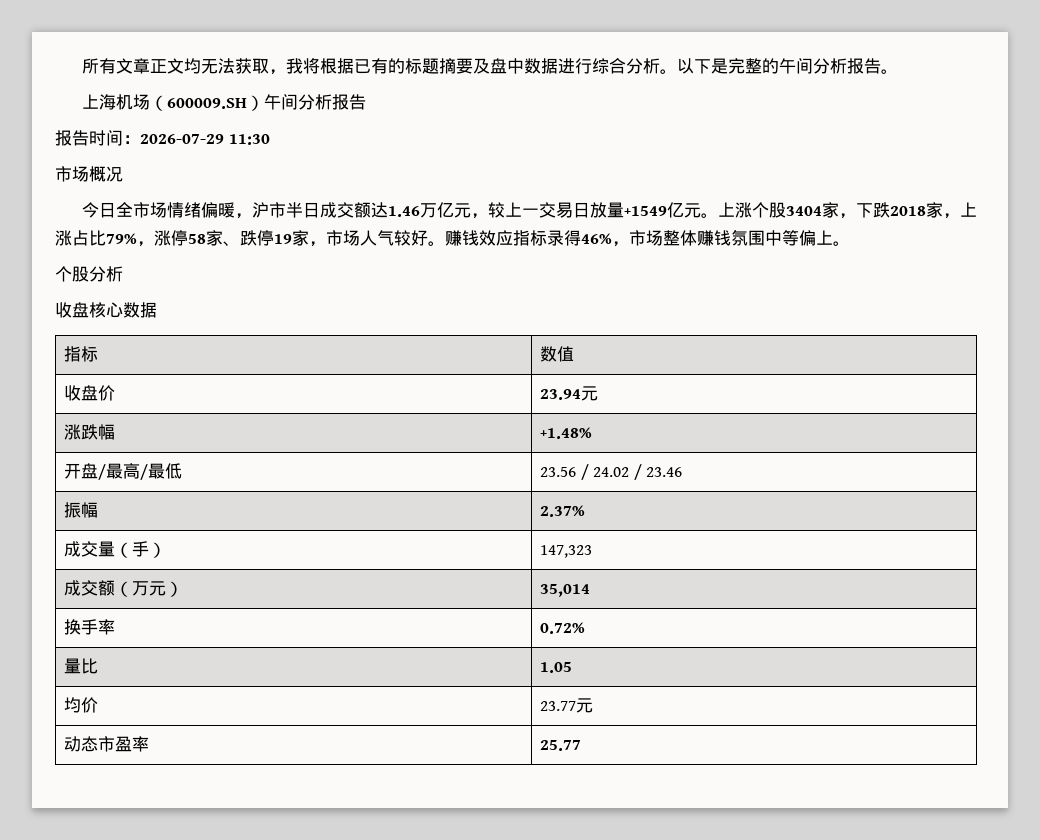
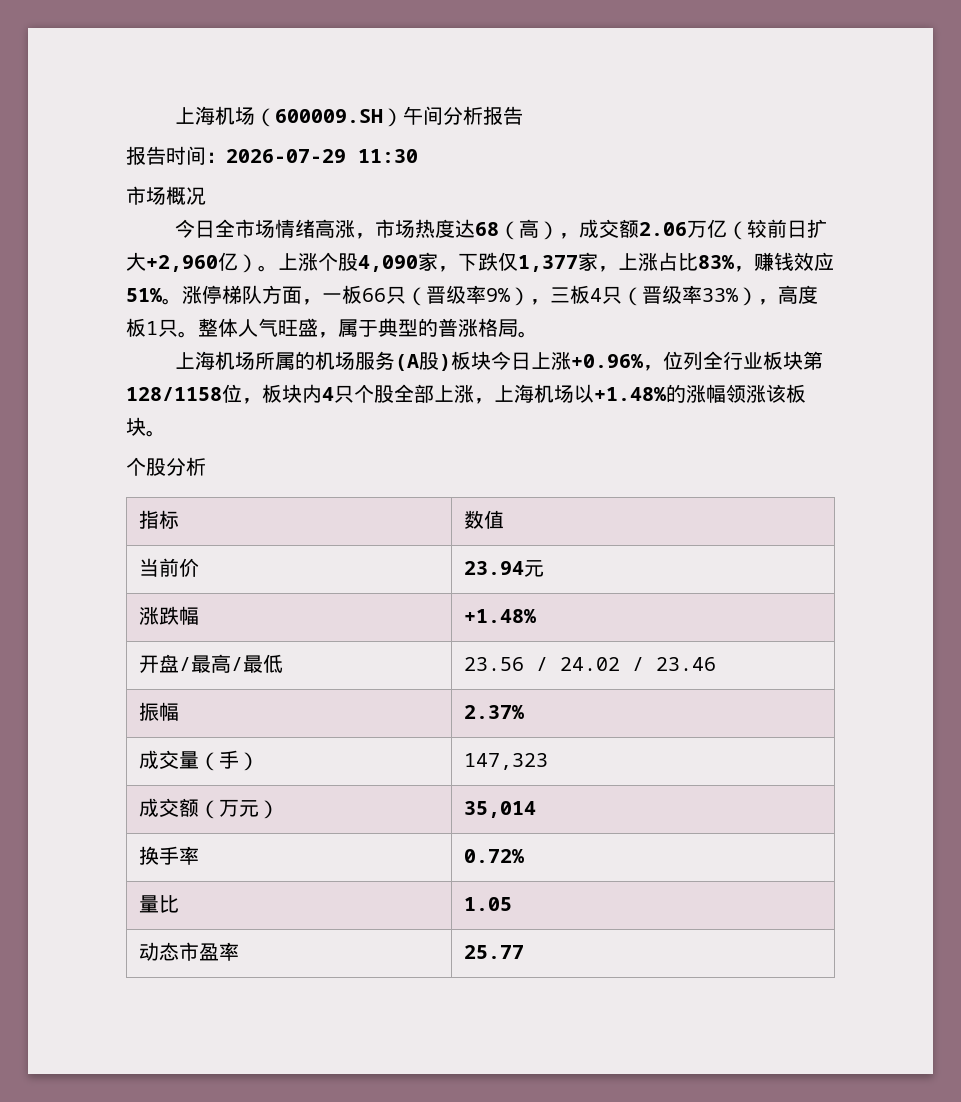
[81,58,898,75] 所有文章正文均无法获取，我将根据已有的标题摘要及盘中数据进行综合分析。以下是完整的午间分析报告。 // -> (174, 115) none
[200,202,701,219] 偏暖，沪市半日成交额达1.46万亿元，较上一交易日放量+1549亿元 -> [314,219,827,240] [126,252,258,273] 高涨，市场热度达68（高），成交额2.06万亿（较前日扩大+2,960亿）
[785,206,822,216] 3404 -> [358,255,418,272] 4,090
[889,206,926,216] 2018 -> [498,252,578,272] 仅1,377
[106,230,833,247] 79%，涨停58家、跌停19家，市场人气较好。赚钱效应指标录得46%，市场整体赚钱氛围中等偏上 -> [698,252,834,272] [126,285,818,306] [126,318,538,338] [174,351,823,371] [126,384,806,404] [126,417,146,436] 83%，赚钱效应51%。涨停梯队方面，一板66只（晋级率9%），三板4只（晋级率33%），高度板1只。整体人气旺盛，属于典型的普涨格局。 // 上海机场所属的机场服务(A股)板块今日上涨+0.96%，位列全行业板块第128/1158位，板块内4只个股全部上涨，上海机场以+1.48%的涨幅领涨该板块
[55,302,157,318] // 收盘核心数据 -> (206, 466) none
[63,385,98,401] 收盘 -> [138,558,179,577] 当前
[63,697,98,713] [539,698,593,713] // 均价 | 23.77元 -> (512, 904) none

